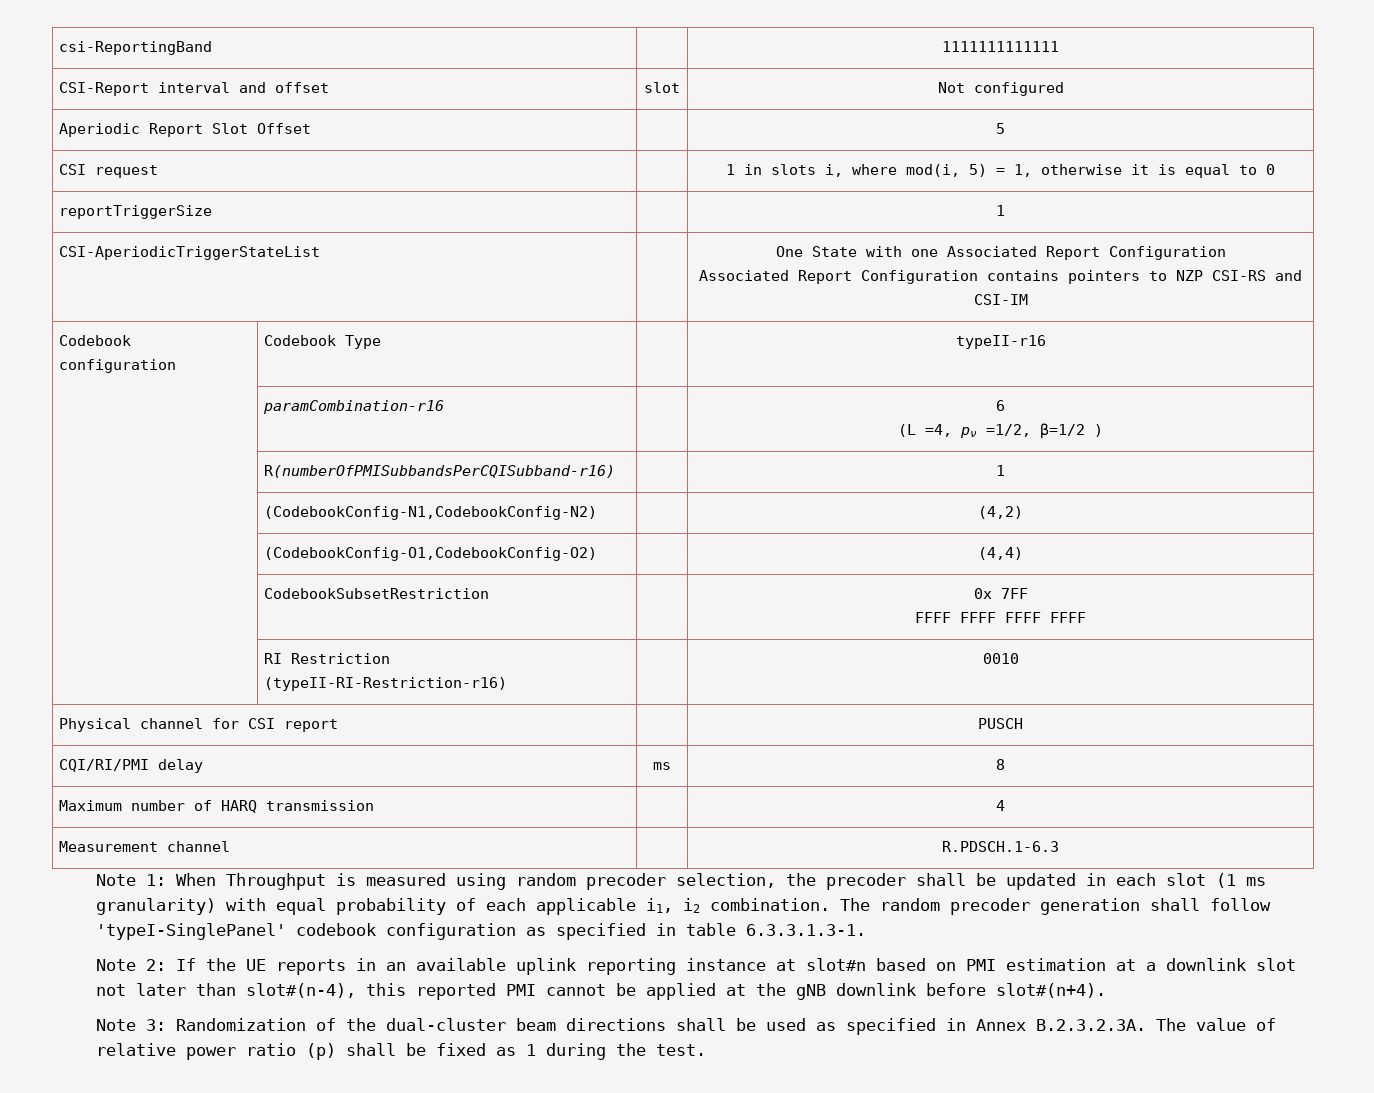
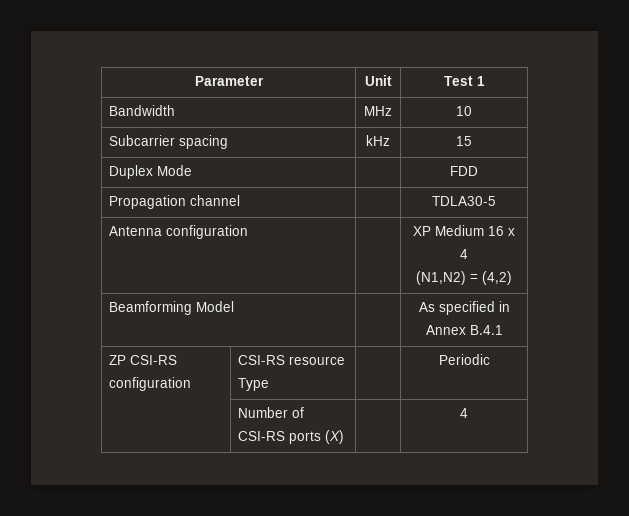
[59,41,213,55] [942,41,1059,52] [59,82,330,96] [644,82,680,93] [937,82,1064,96] [59,123,312,137] [996,123,1005,134] [59,164,159,178] [726,164,1275,178] [59,205,213,219] [996,205,1005,216] [59,246,321,260] [775,246,1226,260] [699,270,1302,284] [973,294,1028,305] [59,335,132,346] [59,359,177,373] [264,335,337,346] csi-ReportingBand | | 1111111111111 // CSI-Report interval and offset | slot | Not configured // Aperiodic Report Slot Offset | | 5 // CSI request | | 1 in slots i, where mod(i, 5) = 1, otherwise it is equal to 0 // reportTriggerSize | | 1 // CSI-AperiodicTriggerStateList | | One State with one Associated Report Configuration // Associated Report Configuration contains pointers to NZP CSI-RS and CSI-IM // Codebook configuration | Codebook -> [194,76,264,86] [364,75,392,86] [443,76,485,86] [109,105,176,116] [364,106,392,116] [456,106,472,116] [109,135,229,149] [366,135,390,146] [456,136,472,146] [109,165,193,179] [450,166,478,176] [109,195,241,209] [432,196,496,206] [109,225,249,239] [413,225,515,236] [460,249,468,259] [416,271,512,285] [109,301,235,315] [418,301,510,315] [425,325,503,335] [109,355,178,365] [109,377,192,391] [238,355,346,365] Parameter | Unit | Test 1 // Bandwidth | MHz | 10 // Subcarrier spacing | kHz | 15 // Duplex Mode | | FDD // Propagation channel | | TDLA30-5 // Antenna configuration | | XP Medium 16 x 4 // (N1,N2) = (4,2) // Beamforming Model | | As specified in Annex B.4.1 // ZP CSI-RS configuration | CSI-RS resource
[955,335,1046,349] [263,400,445,414] [996,400,1005,411] [898,423,1103,439] [264,465,616,478] [996,465,1005,476] [264,506,598,520] [978,506,1023,519] [264,547,598,561] [978,547,1023,560] [264,588,490,599] [973,588,1028,599] [915,612,1086,623] [264,653,391,664] [264,677,508,691] [982,653,1019,664] [59,718,339,732] [978,718,1023,729] [59,759,204,773] [653,762,671,770] [996,759,1005,770] [59,800,375,813] [996,800,1005,811] [59,841,231,852] [942,841,1059,852] [95,873,1266,890] [95,898,1271,915] [95,923,866,940] [95,958,1296,975] [95,983,1106,1000] [95,1018,1276,1035] [95,1043,706,1060] typeII-r16 // | paramCombination-r16 | | 6 // (L =4, pν =1/2, β=1/2 ) // | R(numberOfPMISubbandsPerCQISubband-r16) | | 1 // | (CodebookConfig-N1,CodebookConfig-N2) | | (4,2) // | (CodebookConfig-O1,CodebookConfig-O2) | | (4,4) // | CodebookSubsetRestriction | | 0x 7FF // FFFF FFFF FFFF FFFF // | RI Restriction (typeII-RI-Restriction-r16) | | 0010 // Physical channel for CSI report | | PUSCH // CQI/RI/PMI delay | ms | 8 // Maximum number of HARQ transmission | | 4 // Measurement channel | | R.PDSCH.1-6.3 // Note 1: When Throughput is measured using random precoder selection, the precoder shall be updated in each slot (1 ms granularity) with equal probability of each applicable i1, i2 combination. The random precoder generation shall follow 'typeI-SinglePanel' codebook configuration as specified in table 6.3.3.1.3-1. // Note 2: If the UE reports in an available uplink reporting instance at slot#n based on PMI estimation at a downlink slot not later than slot#(n-4), this reported PMI cannot be applied at the gNB downlink before slot#(n+4). // Note 3: Randomization of the dual-cluster beam directions shall be used as specified in Annex B.2.3.2.3A. The value of relative power ratio (p) shall be fixed as 1 during the test. -> [438,354,490,365] [238,407,305,418] [238,430,345,444] [460,408,468,418] Periodic // | Number of CSI-RS ports (X) | | 4

